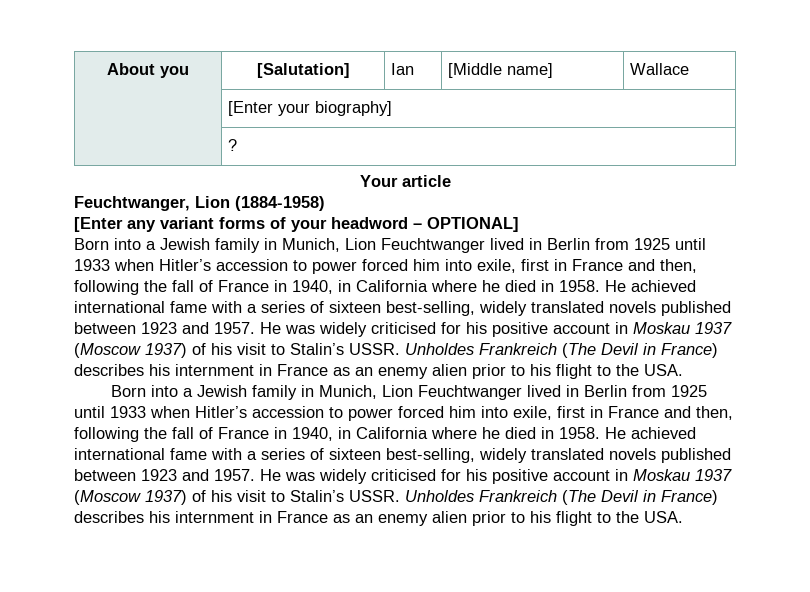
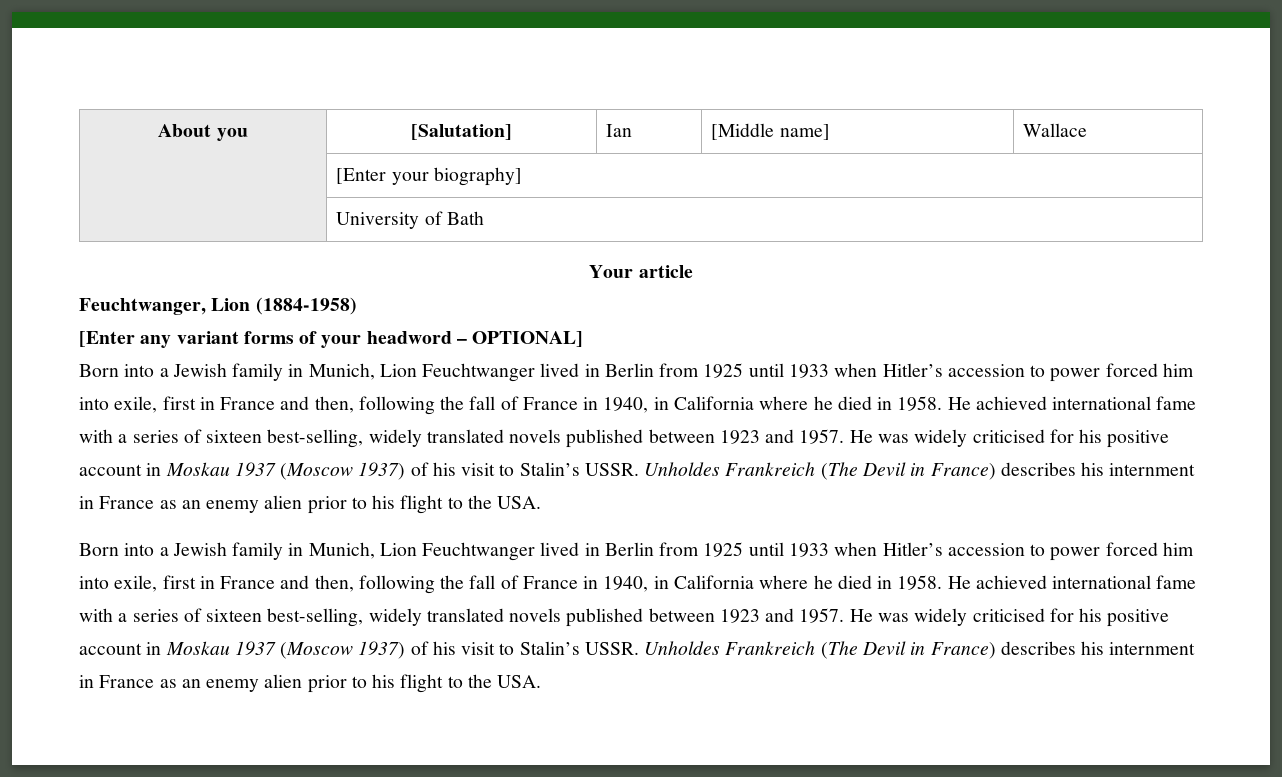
[228,139,238,151] ? -> [336,211,484,229] University of Bath

